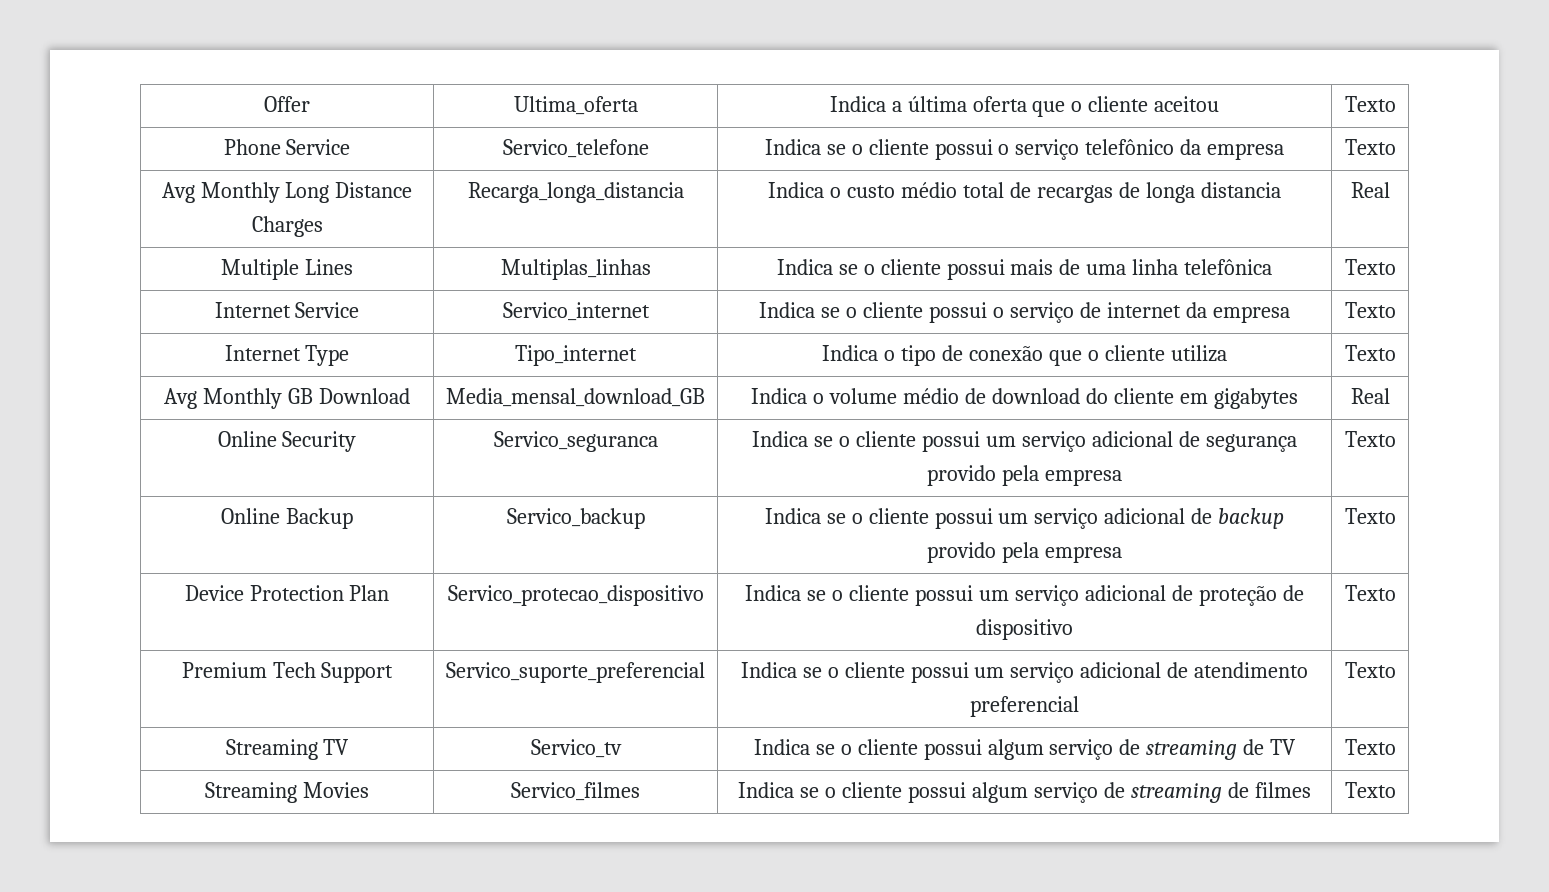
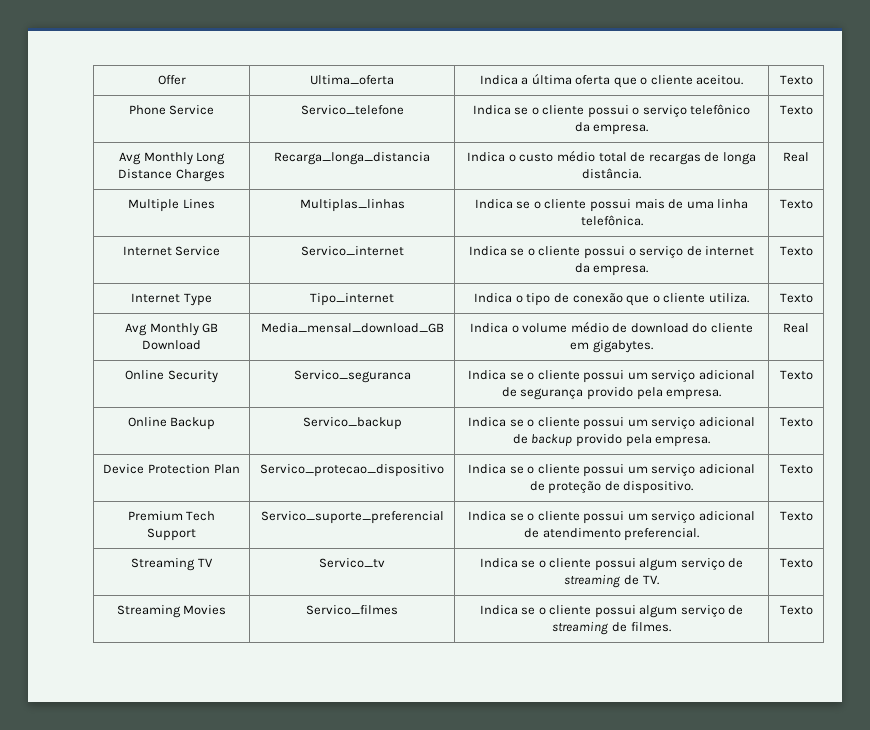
[1154,96,1220,112] aceitou -> [696,75,744,85] aceitou.
[1207,143,1285,160] empresa -> [593,124,649,135] empresa.
[1200,182,1281,198] distancia -> [582,168,641,179] distância.
[1184,259,1273,275] telefônica -> [580,215,643,226] telefônica.
[1212,306,1290,323] empresa -> [593,265,649,276] empresa.
[1170,345,1227,362] utiliza -> [708,293,749,303] utiliza.
[1213,388,1298,409] gigabytes -> [592,340,653,353] gigabytes.
[1044,469,1122,486] empresa -> [666,389,722,400] empresa.
[1044,546,1122,563] empresa -> [655,436,711,447] empresa.
[976,619,1073,640] dispositivo -> [623,481,694,494] dispositivo.
[970,696,1079,717] preferencial -> [624,528,700,541] preferencial.
[1270,739,1297,755] TV -> [642,575,659,585] TV.
[1254,782,1311,798] filmes -> [630,622,671,632] filmes.

